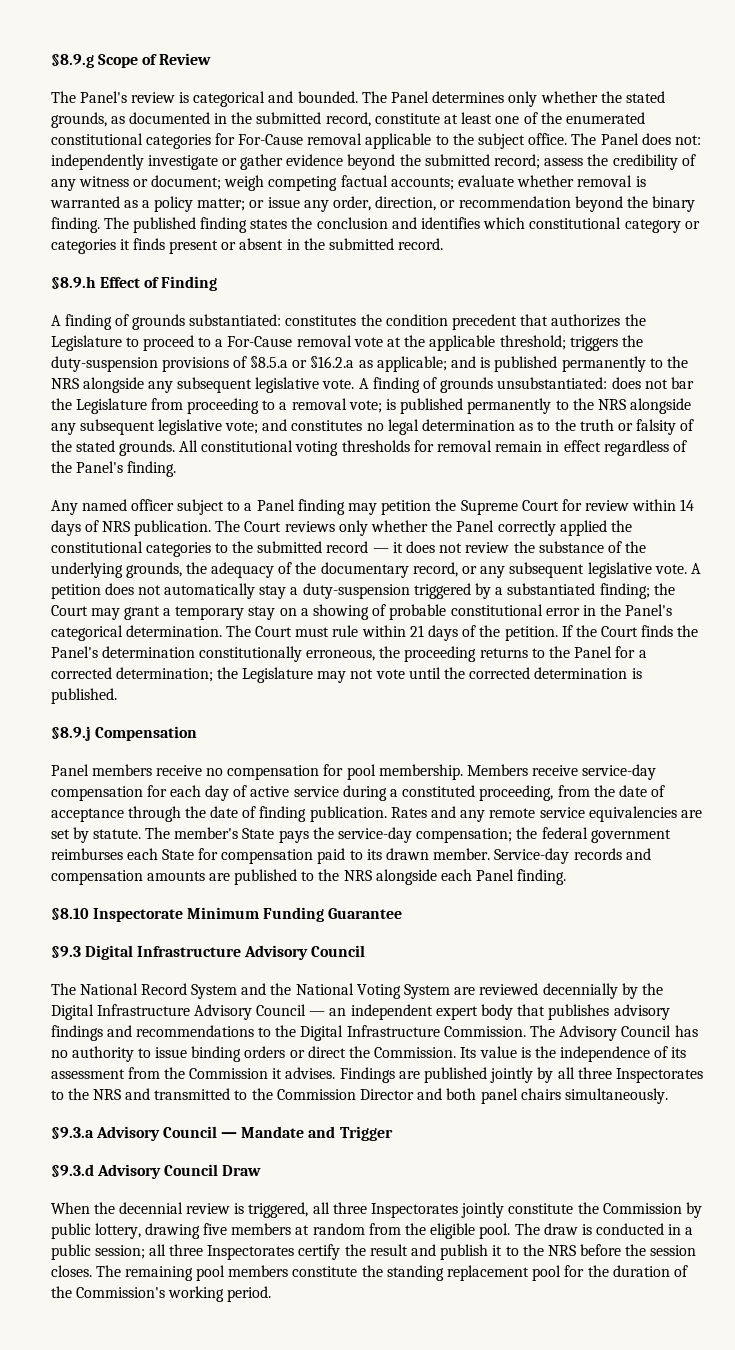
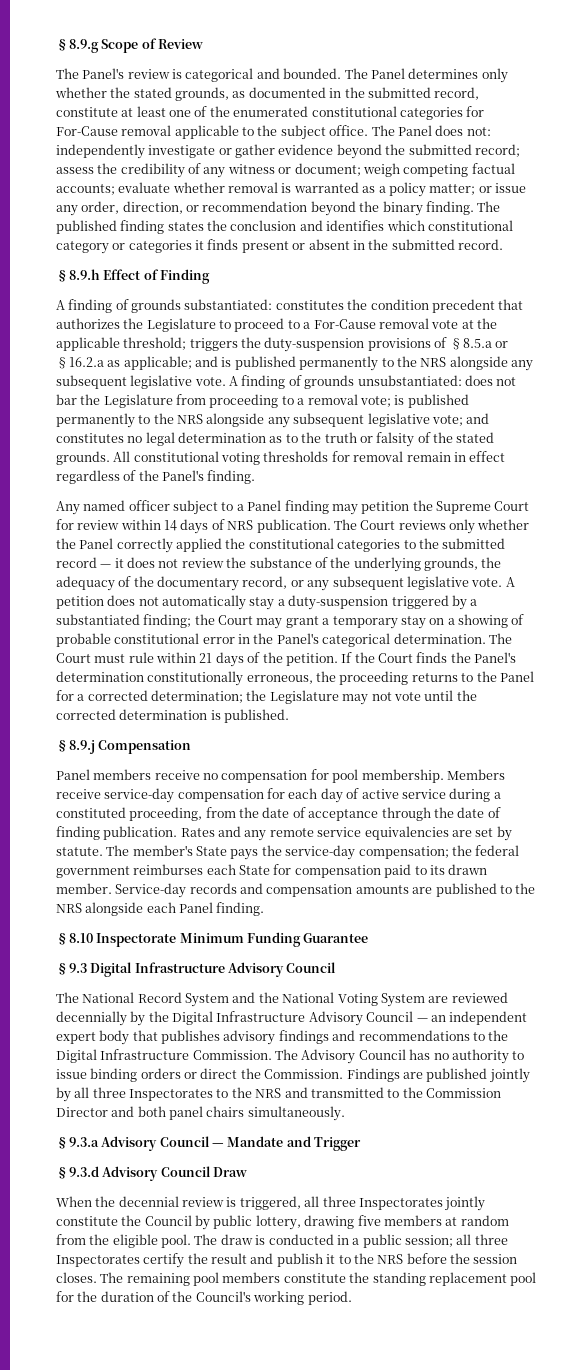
[460,1046,687,1062] [50,1067,336,1079] Its value is the independence of its assessment from the Commission it advises. -> (344, 1074) none
[602,1203,682,1214] Commission -> [144,1215,192,1226] Council
[75,1287,165,1298] Commission's -> [195,1291,251,1302] Council's

